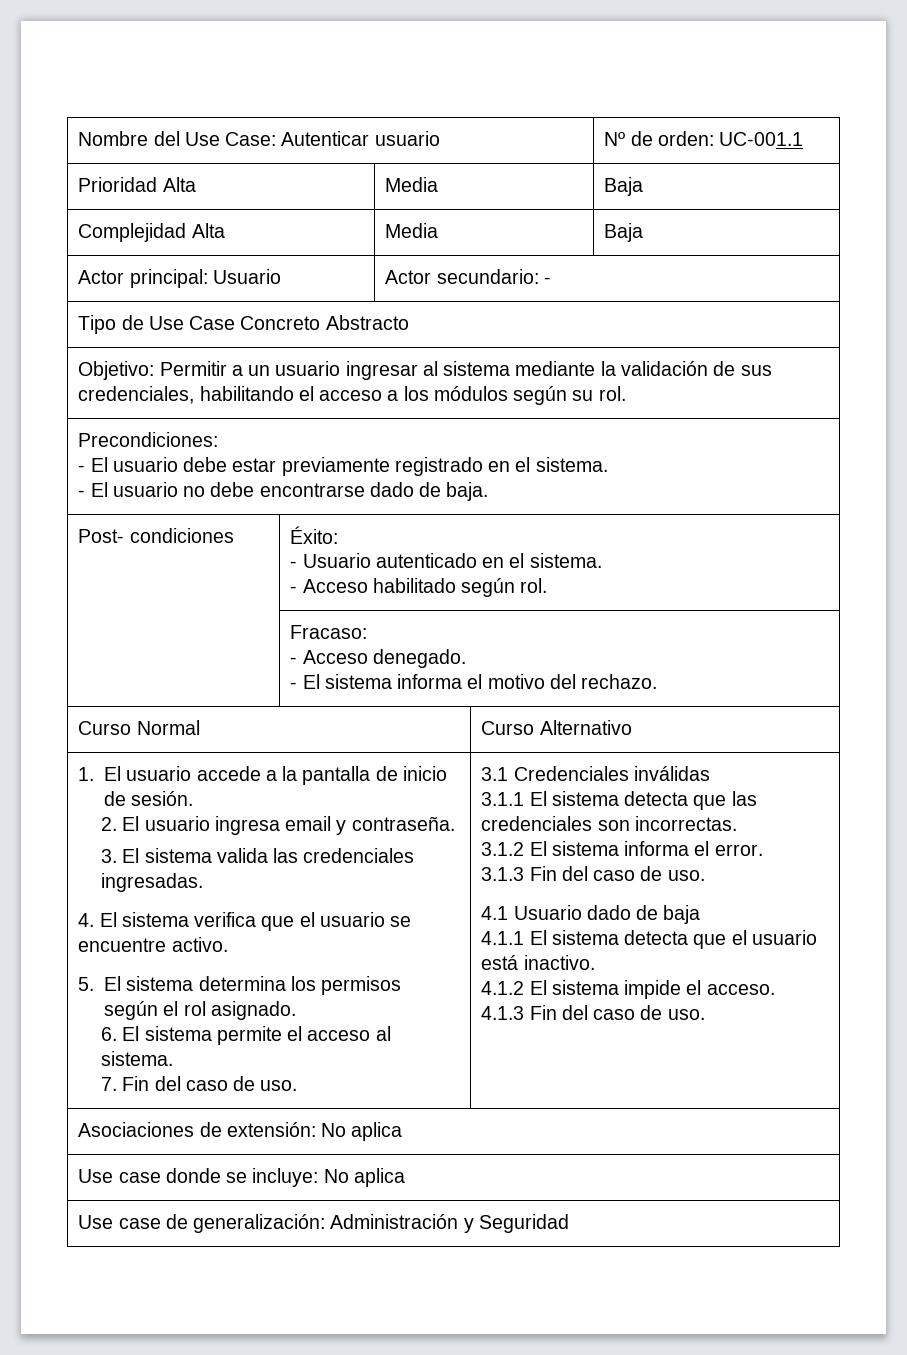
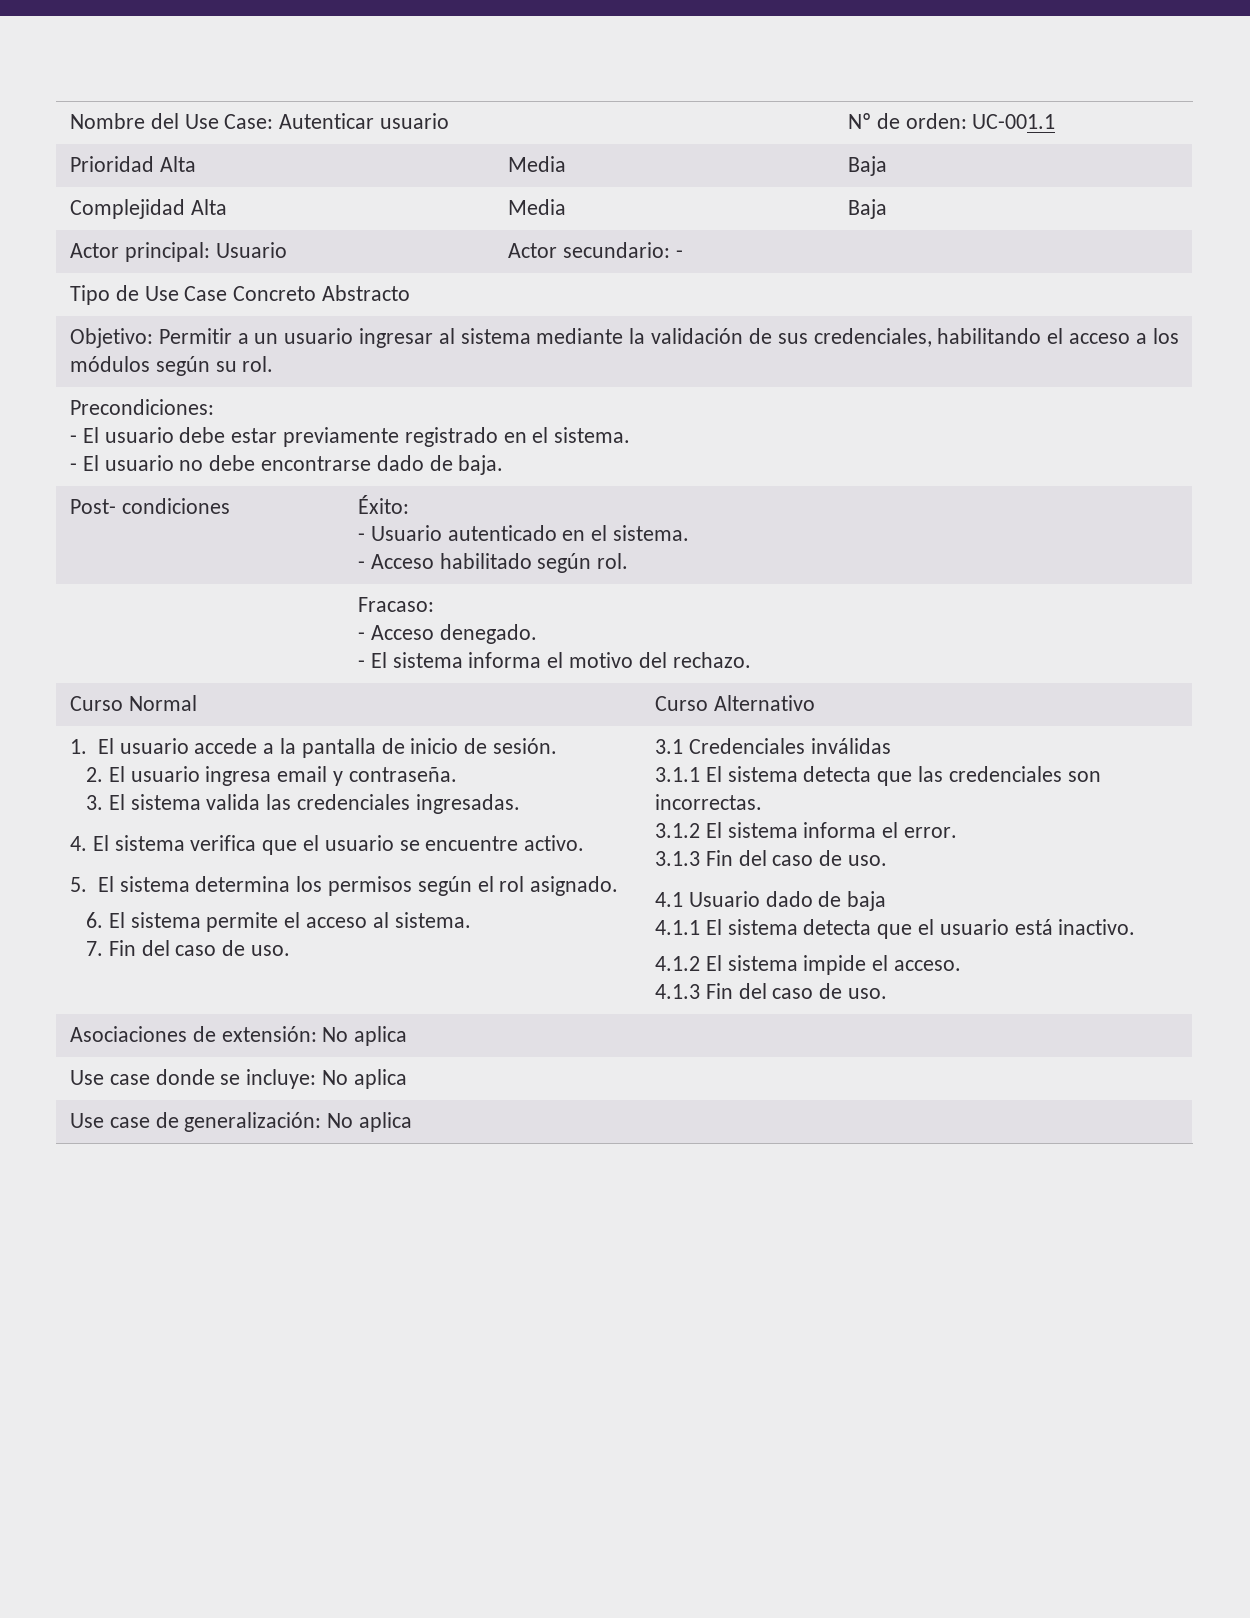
[330,1214,569,1233] Administración y Seguridad -> [327,1112,413,1132] No aplica

